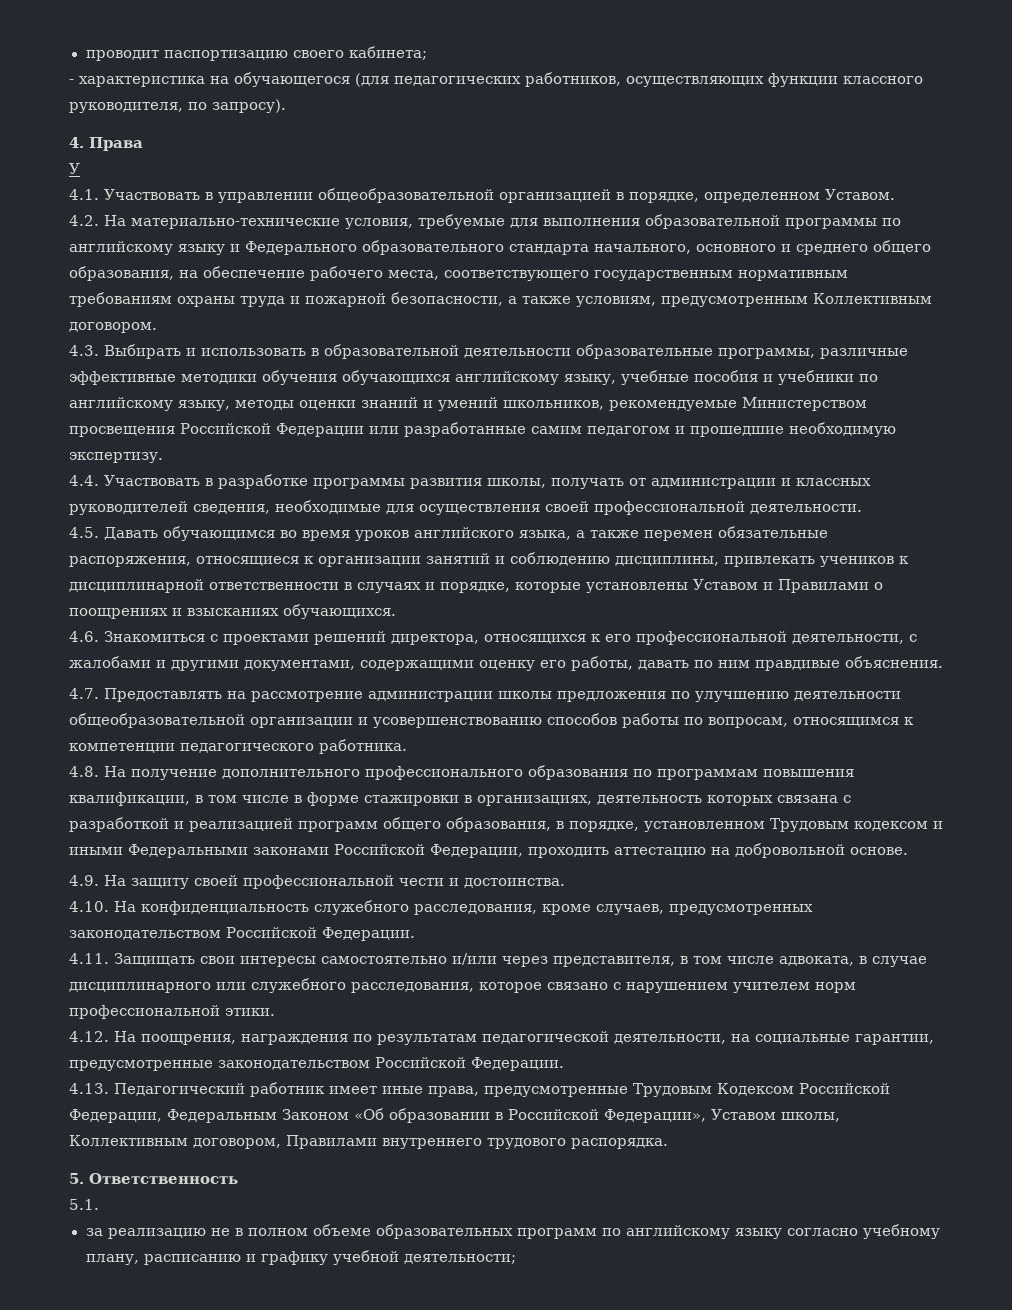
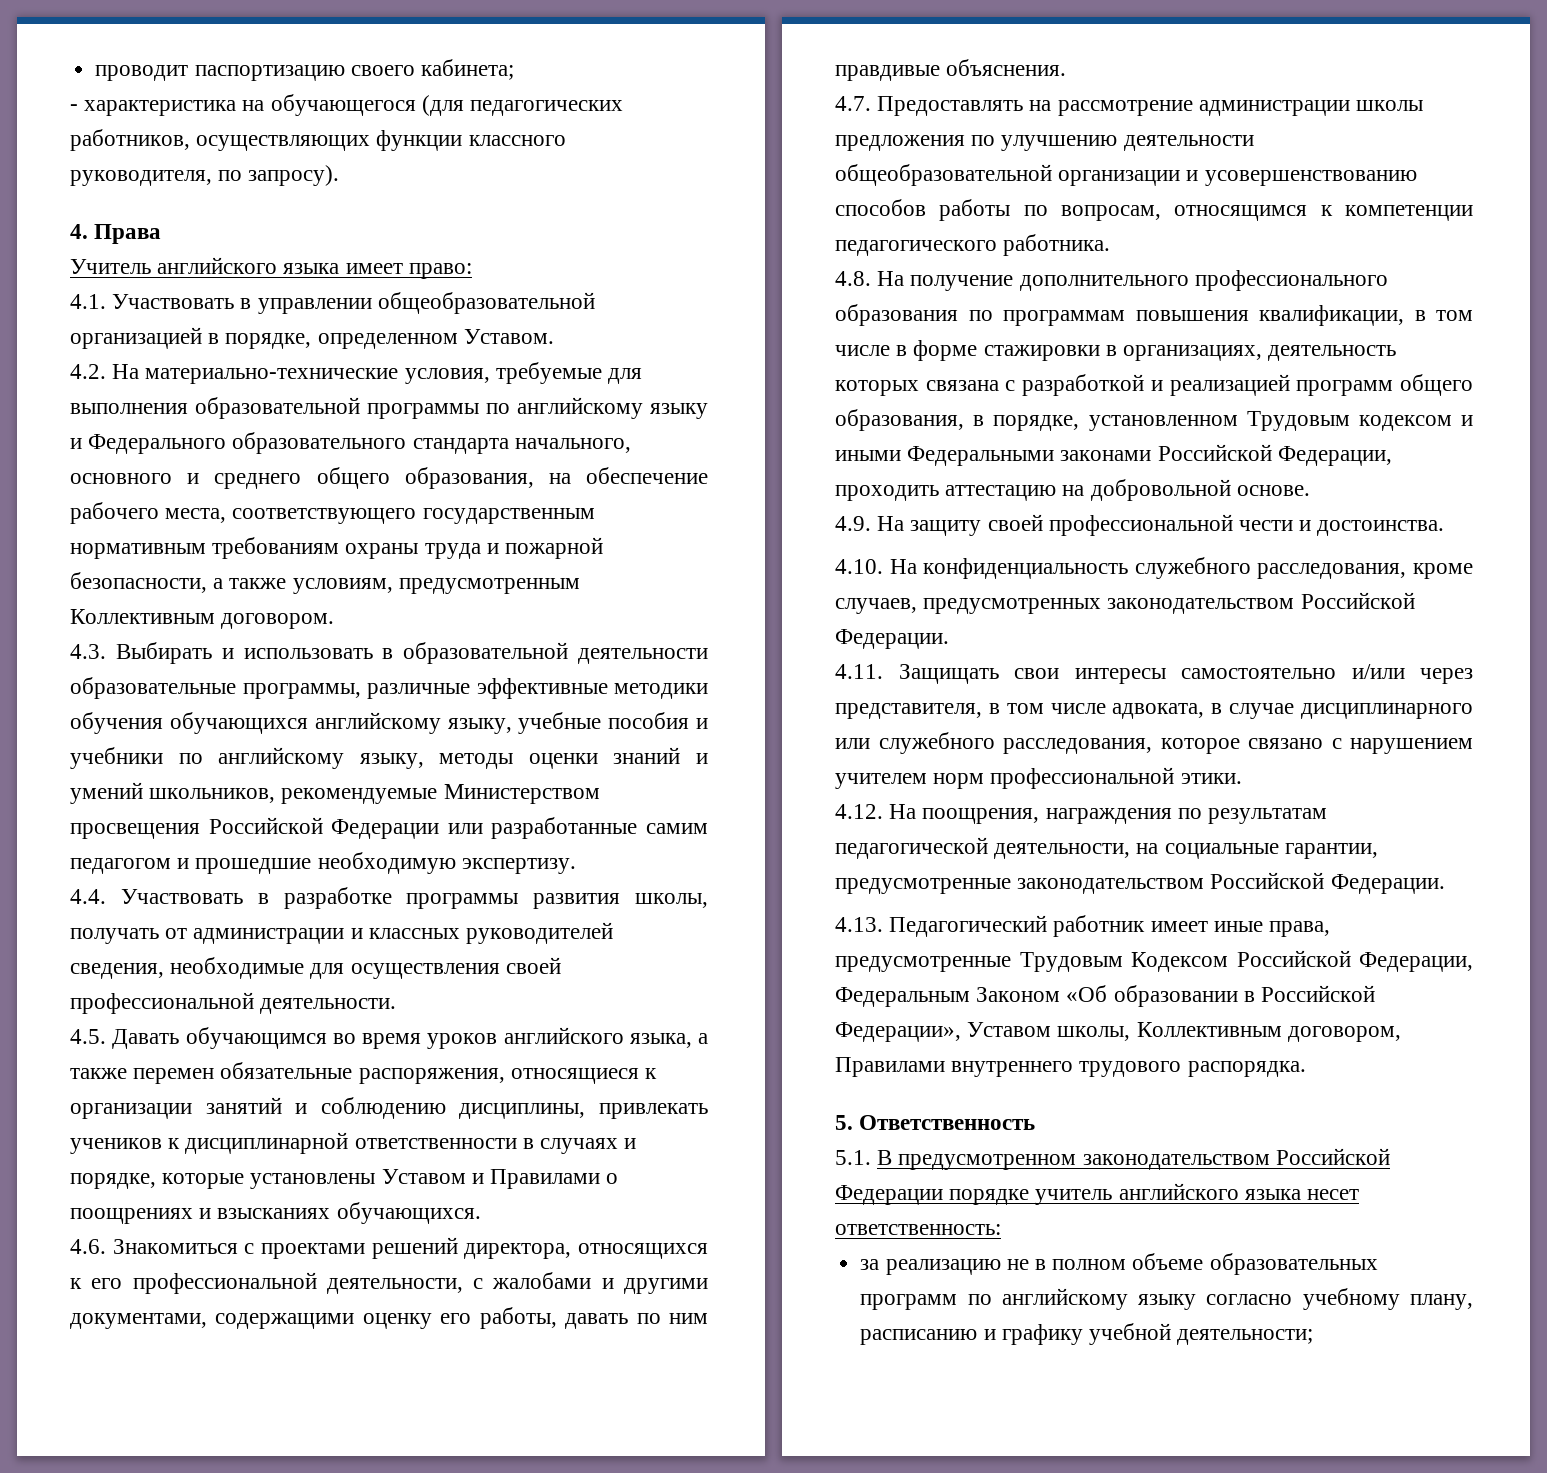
[69,163,80,174] У -> [70,257,472,279] Учитель английского языка имеет право:
(99, 1204) none -> [877,1148,1390,1170] [835,1183,1360,1205] [835,1224,1001,1235] В предусмотренном законодательством Российской Федерации порядке учитель английского языка несет ответственность:

